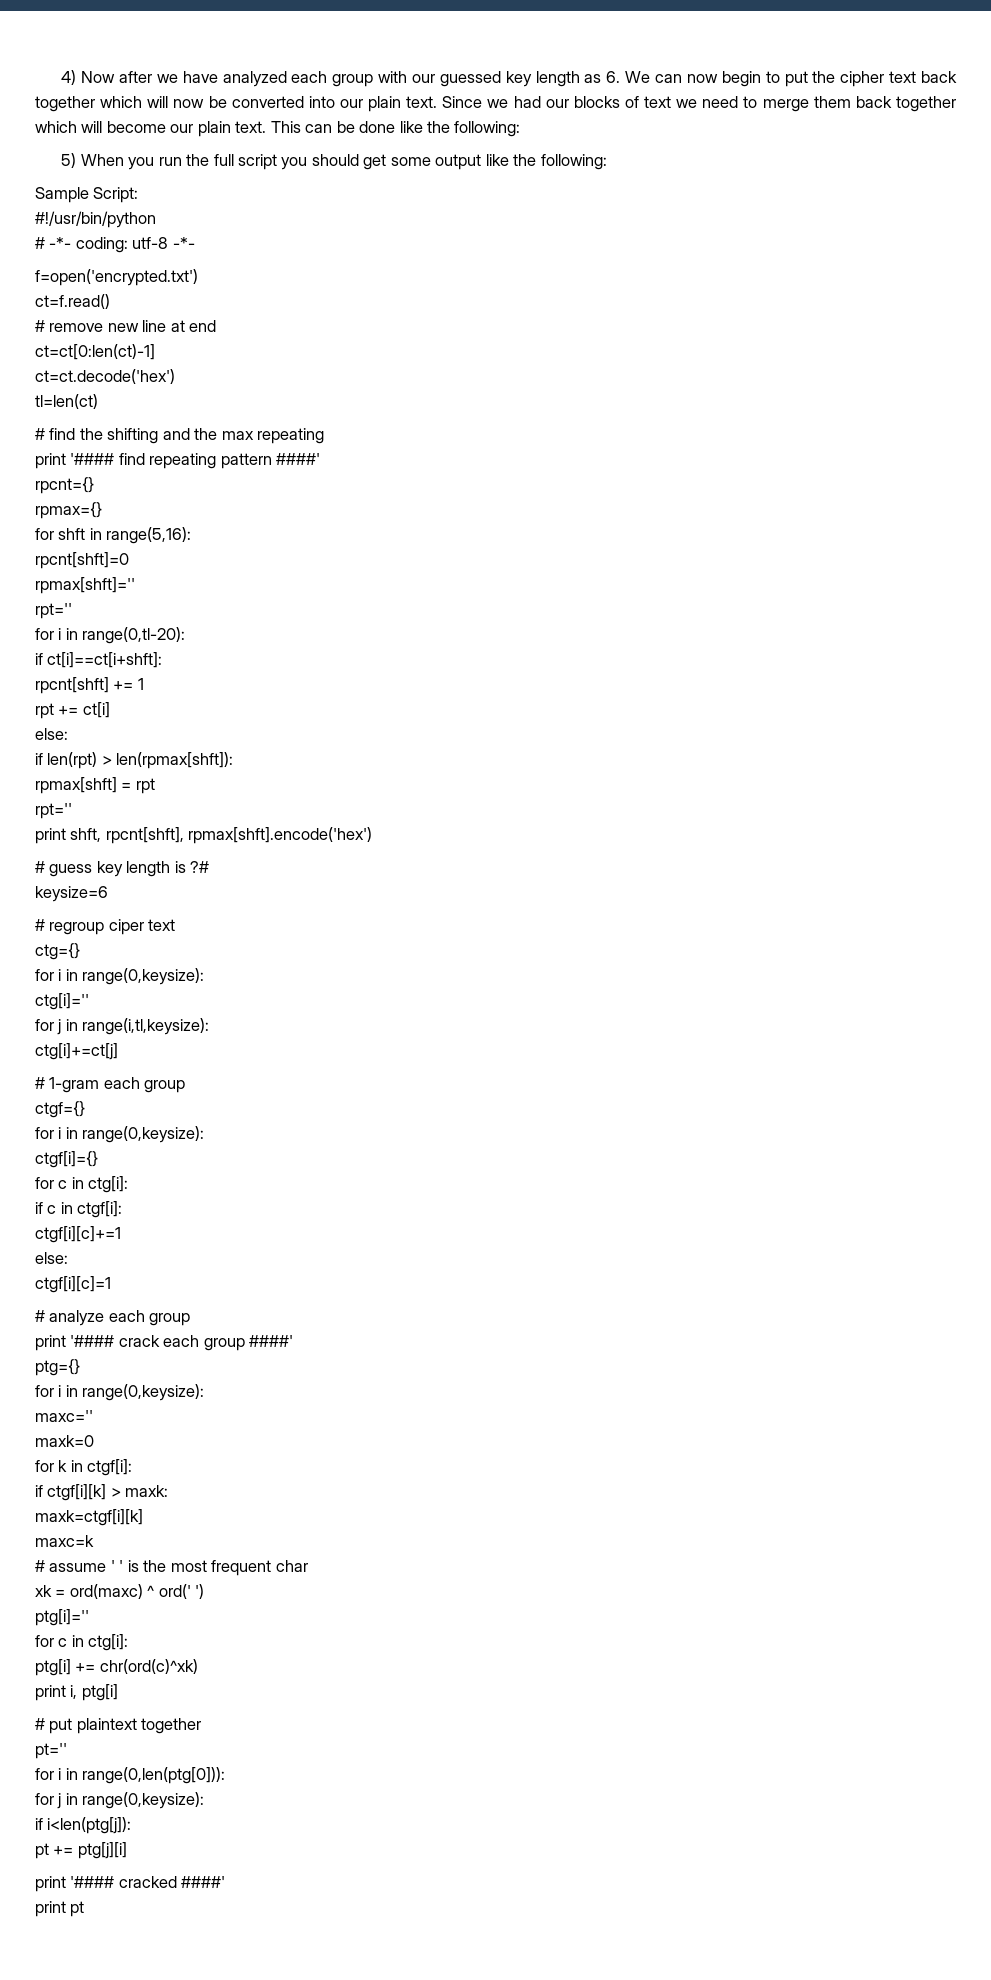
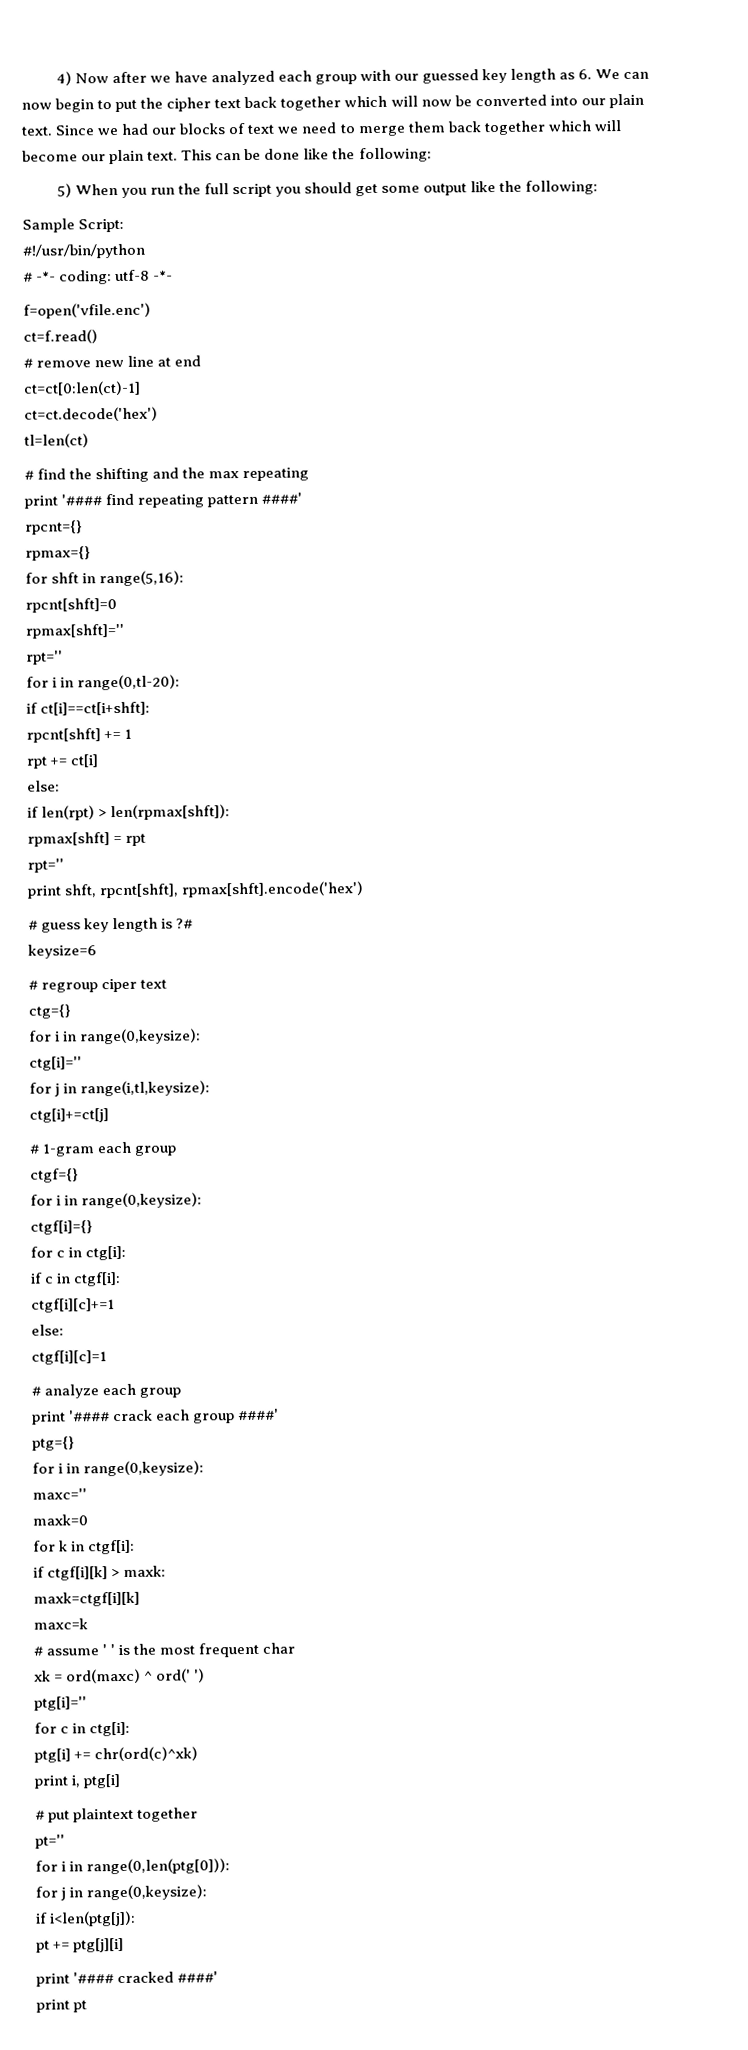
[35,269,198,286] f=open('encrypted.txt') -> [23,302,151,319] f=open('vfile.enc')

